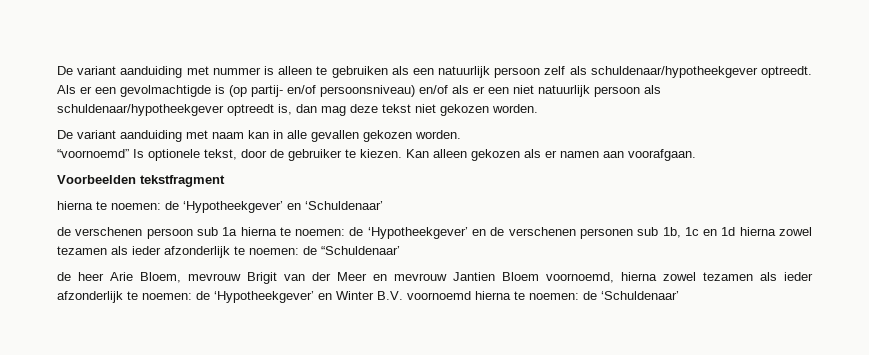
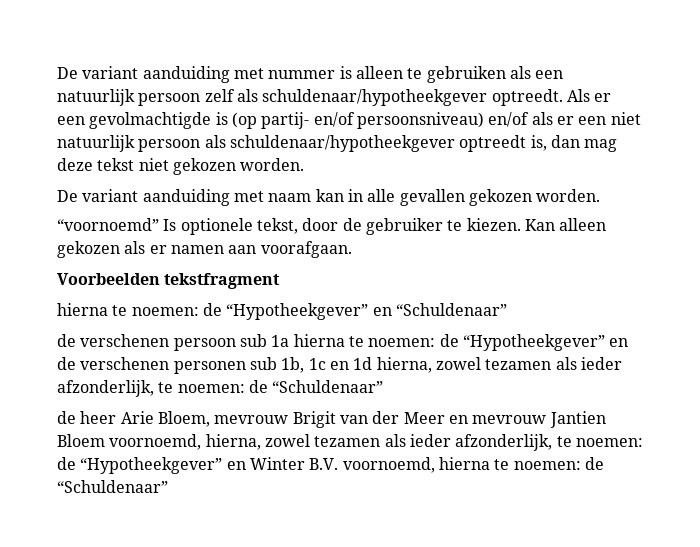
[183,201,383,213] ‘Hypotheekgever’ en ‘Schuldenaar’ -> [226,303,507,320] “Hypotheekgever” en “Schuldenaar”
[367,227,468,239] ‘Hypotheekgever’ -> [462,334,605,351] “Hypotheekgever”
[739,227,812,236] [57,246,400,258] hierna zowel tezamen als ieder afzonderlijk te noemen: de “Schuldenaar’ -> [376,357,622,373] [57,380,384,397] hierna, zowel tezamen als ieder afzonderlijk, te noemen: de “Schuldenaar”
[621,272,813,281] [57,291,314,303] hierna zowel tezamen als ieder afzonderlijk te noemen: de ‘Hypotheekgever’ -> [205,434,643,451] [57,457,223,474] hierna, zowel tezamen als ieder afzonderlijk, te noemen: de “Hypotheekgever”
[407,291,679,300] voornoemd hierna te noemen: de ‘Schuldenaar’ -> [342,457,604,473] [57,480,168,493] voornoemd, hierna te noemen: de “Schuldenaar”

